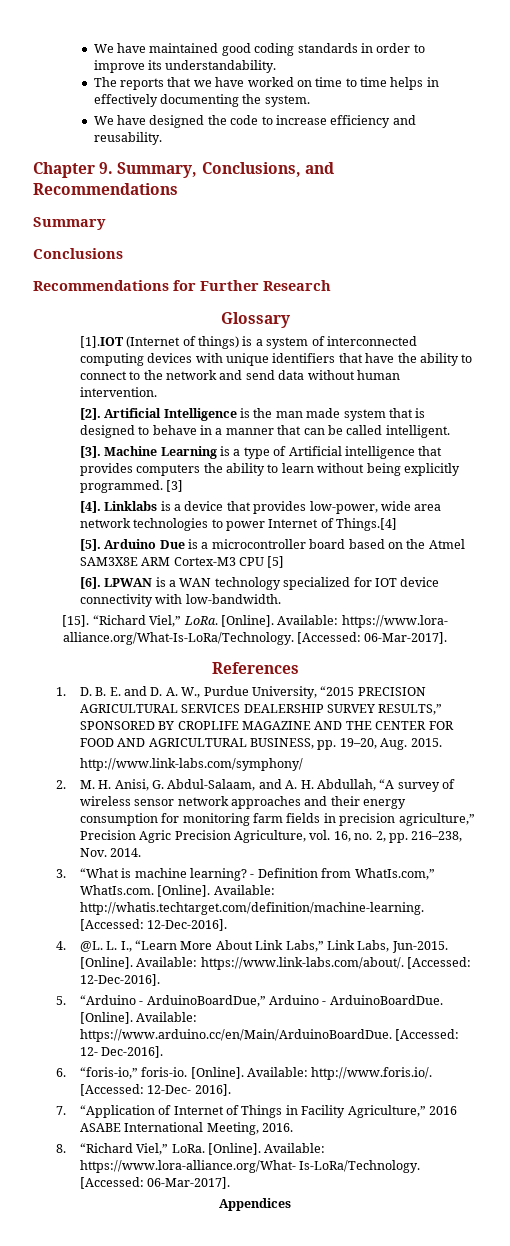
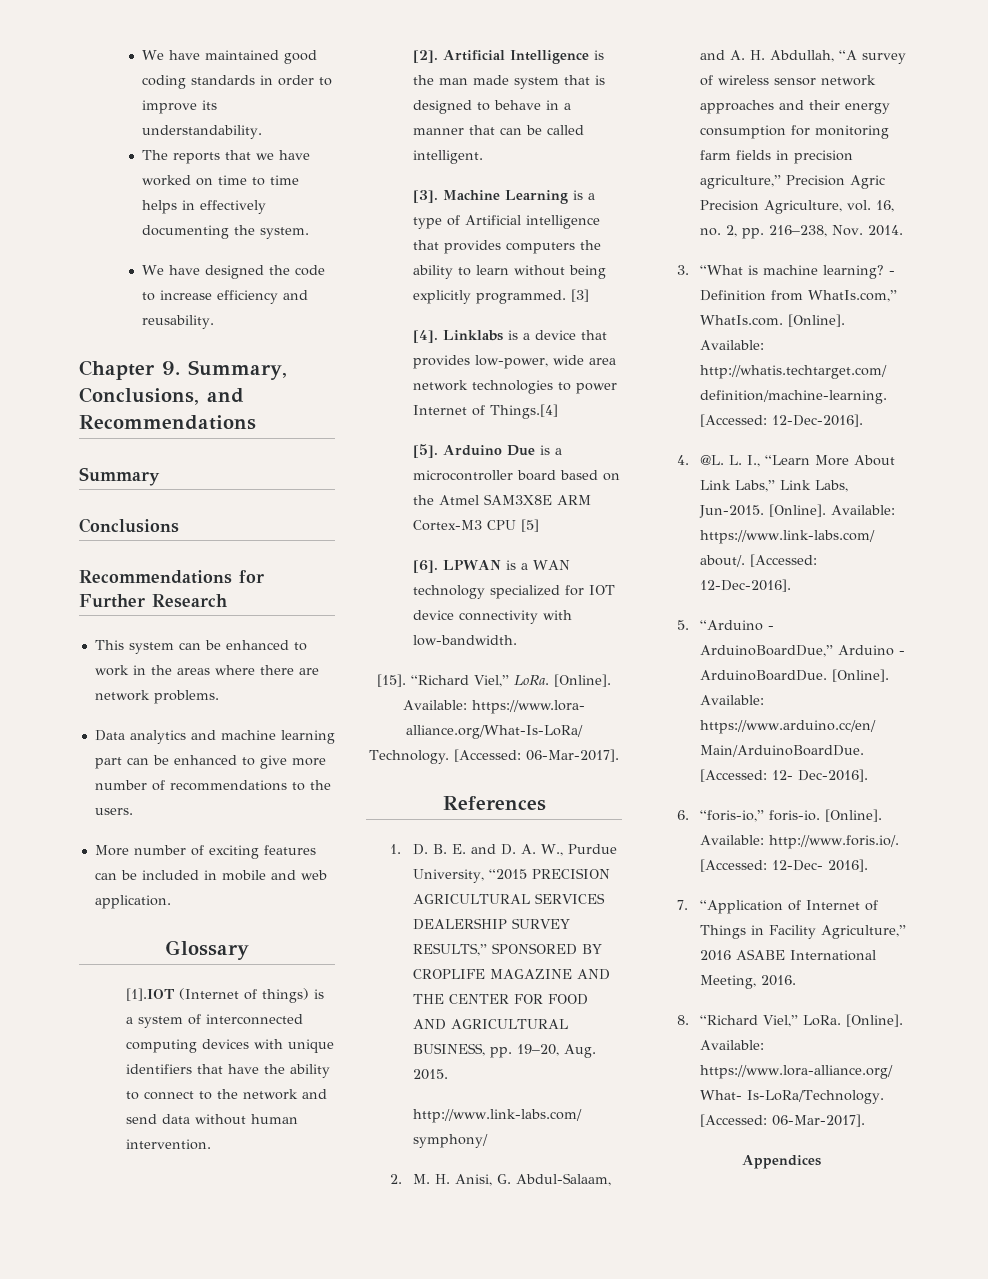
(331, 285) none -> [94,640,307,654] [94,665,319,676] [94,690,219,704] [94,730,335,744] [94,755,326,769] [94,780,331,791] [94,808,133,815] [94,845,316,859] [94,870,327,881] [94,895,171,909] // This system can be enhanced to work in the areas where there are network problems. // Data analytics and machine learning part can be enhanced to give more number of recommendations to the users. // More number of exciting features can be included in mobile and web application.

